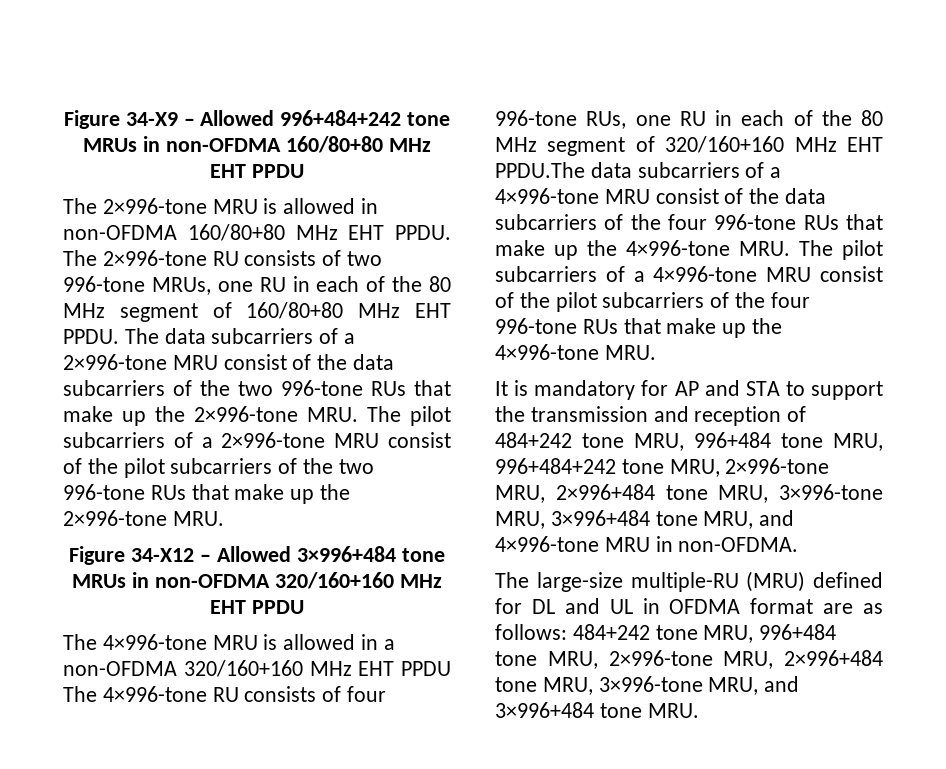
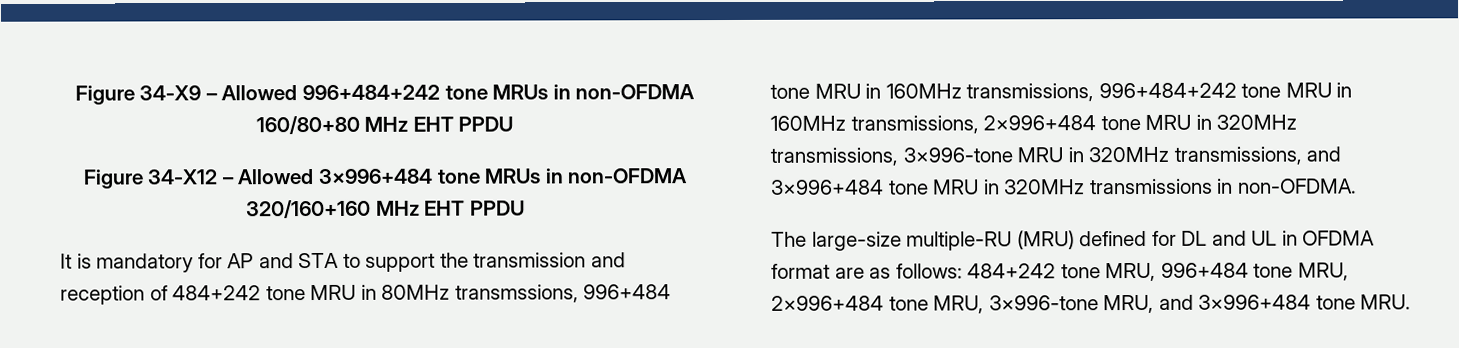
[63,198,379,214] [63,224,451,241] [63,250,383,266] [63,276,451,295] [63,302,451,322] [63,328,356,344] [63,354,395,370] [63,380,451,396] [63,406,451,426] [63,432,451,448] [63,458,374,478] [63,484,351,504] [63,510,224,526] // The 2×996-tone MRU is allowed in non-OFDMA 160/80+80 MHz EHT PPDU. The 2×996-tone RU consists of two 996-tone MRUs, one RU in each of the 80 MHz segment of 160/80+80 MHz EHT PPDU. The data subcarriers of a 2×996-tone MRU consist of the data subcarriers of the two 996-tone RUs that make up the 2×996-tone MRU. The pilot subcarriers of a 2×996-tone MRU consist of the pilot subcarriers of the two 996-tone RUs that make up the 2×996-tone MRU. -> (514, 124) none
[63,634,395,650] [63,660,451,677] [63,686,387,702] [495,110,883,129] [495,136,883,156] [495,162,782,178] [495,188,827,204] [495,214,883,230] [495,240,883,260] [495,266,883,282] [495,292,810,312] [495,318,783,338] [495,344,656,360] // The 4×996-tone MRU is allowed in a non-OFDMA 320/160+160 MHz EHT PPDU The 4×996-tone RU consists of four 996-tone RUs, one RU in each of the 80 MHz segment of 320/160+160 MHz EHT PPDU.The data subcarriers of a 4×996-tone MRU consist of the data subcarriers of the four 996-tone RUs that make up the 4×996-tone MRU. The pilot subcarriers of a 4×996-tone MRU consist of the pilot subcarriers of the four 996-tone RUs that make up the 4×996-tone MRU. -> (525, 208) none
[634,432,883,451] [495,458,830,477] [495,484,883,503] [495,510,795,529] [495,536,650,552] MRU, 996+484 tone MRU, 996+484+242 tone MRU, 2×996-tone MRU, 2×996+484 tone MRU, 3×996-tone MRU, 3×996+484 tone MRU, and 4×996-tone MRU -> [310,284,672,303] [770,82,1353,102] [770,114,1298,134] [770,146,1342,166] [771,178,1213,195] MRU in 80MHz transmssions, 996+484 tone MRU in 160MHz transmissions, 996+484+242 tone MRU in 160MHz transmissions, 2×996+484 tone MRU in 320MHz transmissions, 3×996-tone MRU in 320MHz transmissions, and 3×996+484 tone MRU in 320MHz transmissions
[608,650,774,669] 2×996-tone MRU, -> (1349, 271) none

